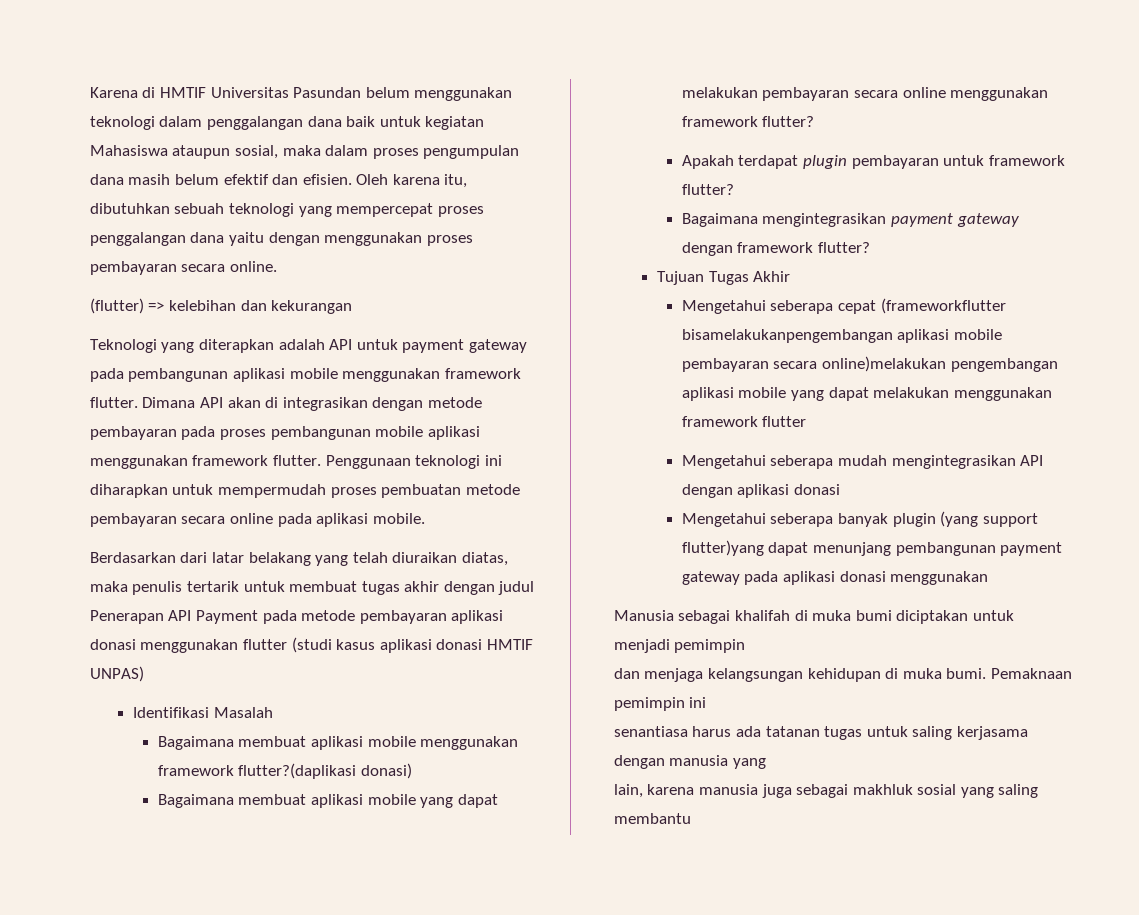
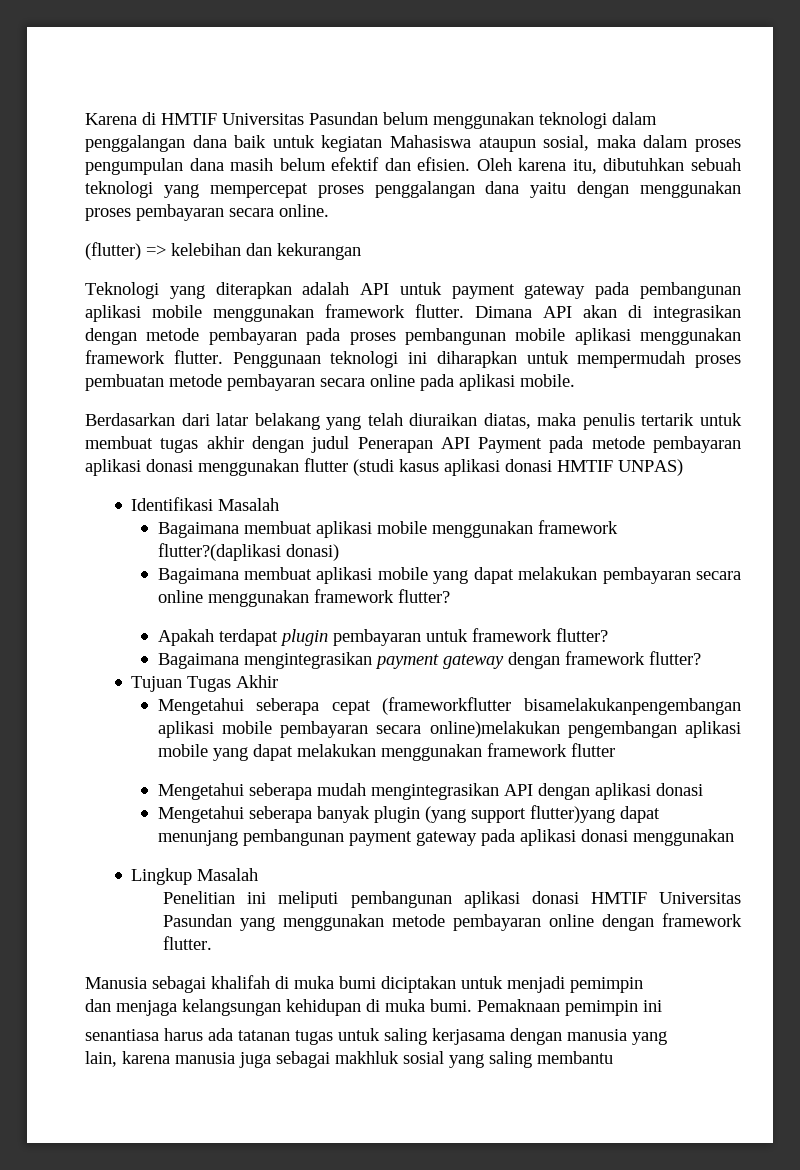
(989, 578) none -> [131,868,259,885] [163,891,741,908] [163,913,742,931] [163,936,213,950] // Lingkup Masalah // Penelitian ini meliputi pembangunan aplikasi donasi HMTIF Universitas Pasundan yang menggunakan metode pembayaran online dengan framework flutter.

